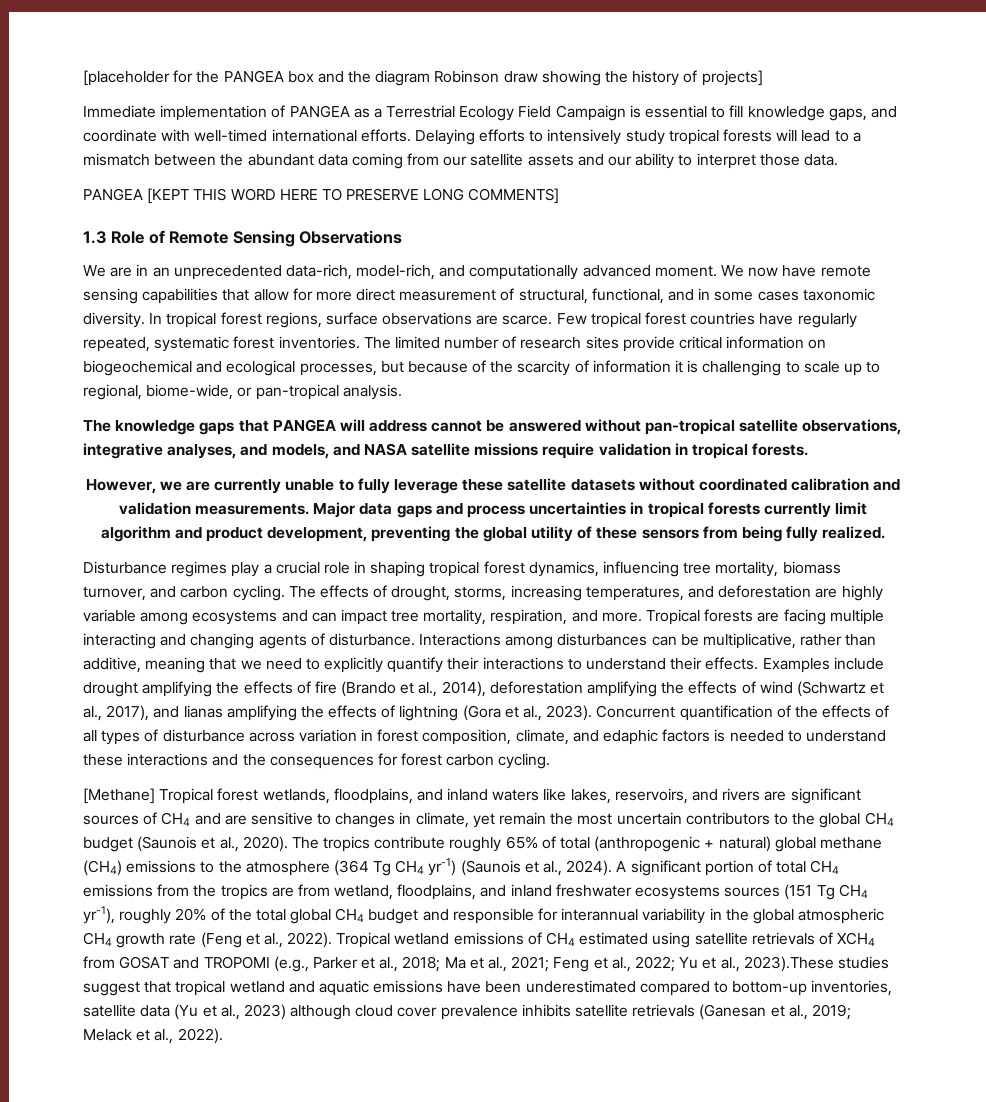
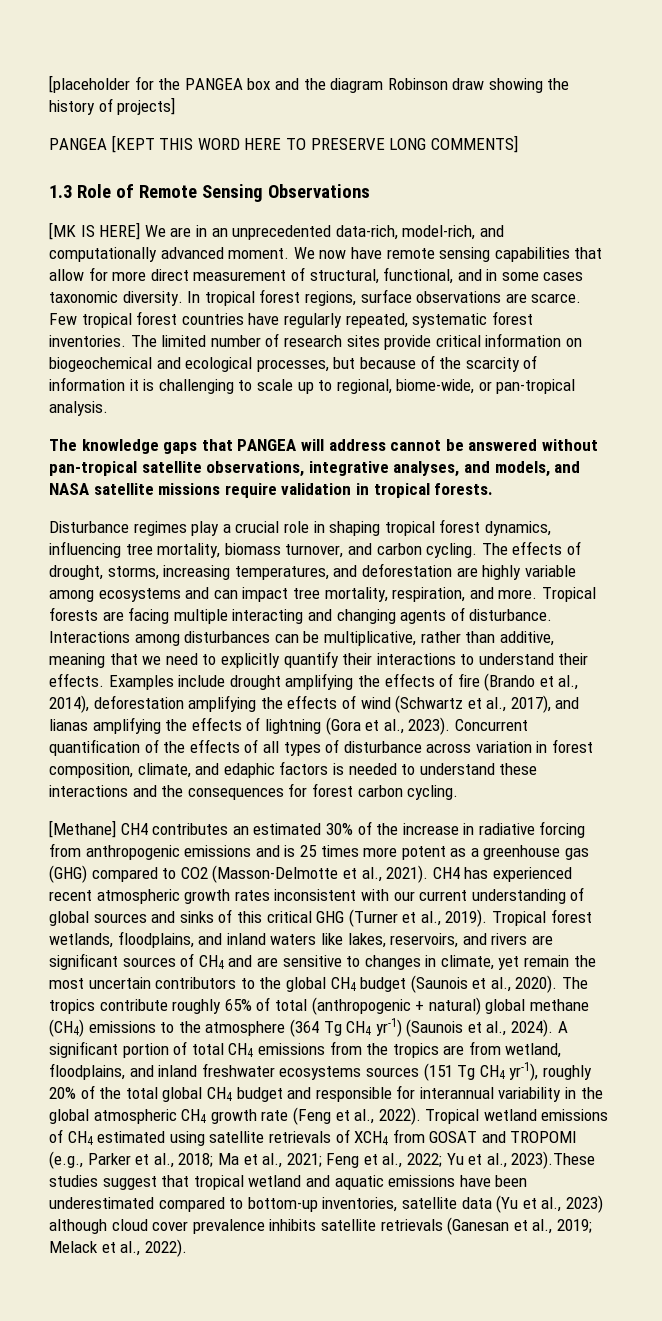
[83,105,897,121] [83,129,861,145] [83,153,838,169] // Immediate implementation of PANGEA as a Terrestrial Ecology Field Campaign is essential to fill knowledge gaps, and coordinate with well-timed international efforts. Delaying efforts to intensively study tropical forests will lead to a mismatch between the abundant data coming from our satellite assets and our ability to interpret those data. -> (176, 106) none
(403, 237) none -> [49,222,141,240] [MK IS HERE]
[85,478,901,494] [118,502,868,518] [100,526,886,542] // However, we are currently unable to fully leverage these satellite datasets without coordinated calibration and validation measurements. Major data gaps and process uncertainties in tropical forests currently limit algorithm and product development, preventing the global utility of these sensors from being fully realized. -> (494, 489) none
(155, 796) none -> [120,821,586,838] [49,843,590,860] [49,865,572,883] [49,887,585,904] [49,909,488,927] CH4 contributes an estimated 30% of the increase in radiative forcing from anthropogenic emissions and is 25 times more potent as a greenhouse gas (GHG) compared to CO2 (Masson-Delmotte et al., 2021). CH4 has experienced recent atmospheric growth rates inconsistent with our current understanding of global sources and sinks of this critical GHG (Turner et al., 2019).

